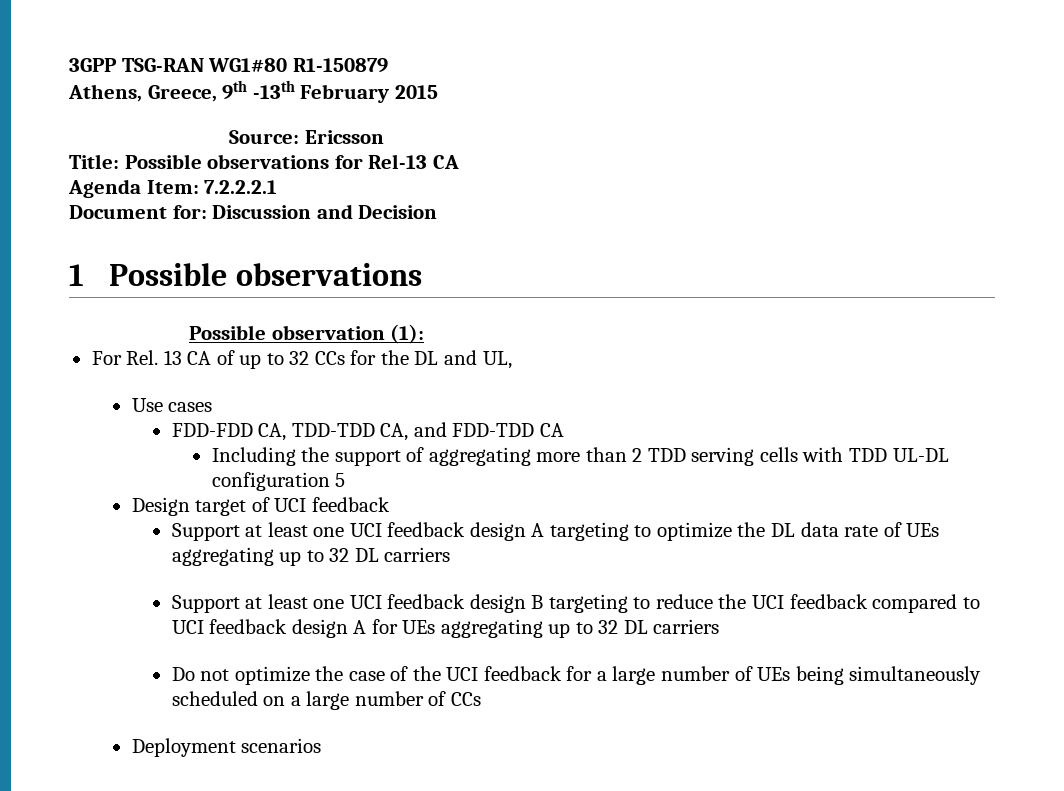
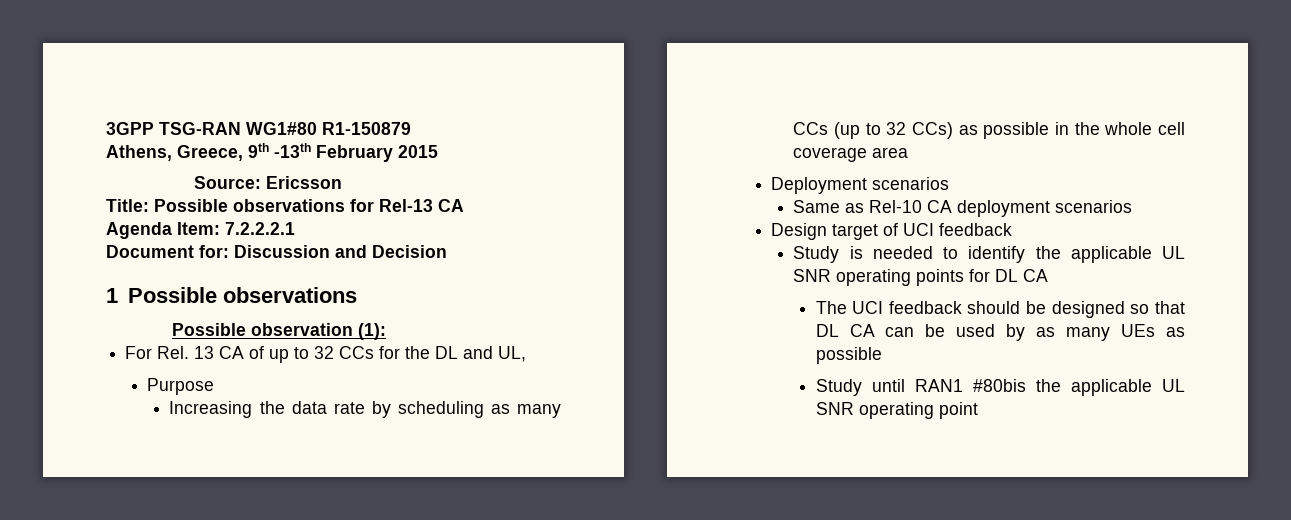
[131,398,213,412] [171,422,564,441] [211,447,949,466] [211,472,346,491] Use cases // FDD-FDD CA, TDD-TDD CA, and FDD-TDD CA // Including the support of aggregating more than 2 TDD serving cells with TDD UL-DL configuration 5 -> [147,378,215,395] [169,401,561,418] [793,122,1185,139] [793,147,909,162] [771,177,950,194] [793,200,1133,217] Purpose // Increasing the data rate by scheduling as many CCs (up to 32 CCs) as possible in the whole cell coverage area // Deployment scenarios // Same as Rel-10 CA deployment scenarios
[171,522,940,541] [171,547,451,566] [171,594,980,613] [171,619,720,638] [171,666,982,685] [171,691,481,710] [131,738,322,757] Support at least one UCI feedback design A targeting to optimize the DL data rate of UEs aggregating up to 32 DL carriers // Support at least one UCI feedback design B targeting to reduce the UCI feedback compared to UCI feedback design A for UEs aggregating up to 32 DL carriers // Do not optimize the case of the UCI feedback for a large number of UEs being simultaneously scheduled on a large number of CCs // Deployment scenarios -> [793,246,1185,263] [793,269,1049,286] [815,301,1185,318] [815,324,1185,341] [815,347,882,364] [815,379,1185,396] [815,402,978,419] Study is needed to identify the applicable UL SNR operating points for DL CA // The UCI feedback should be designed so that DL CA can be used by as many UEs as possible // Study until RAN1 #80bis the applicable UL SNR operating point

